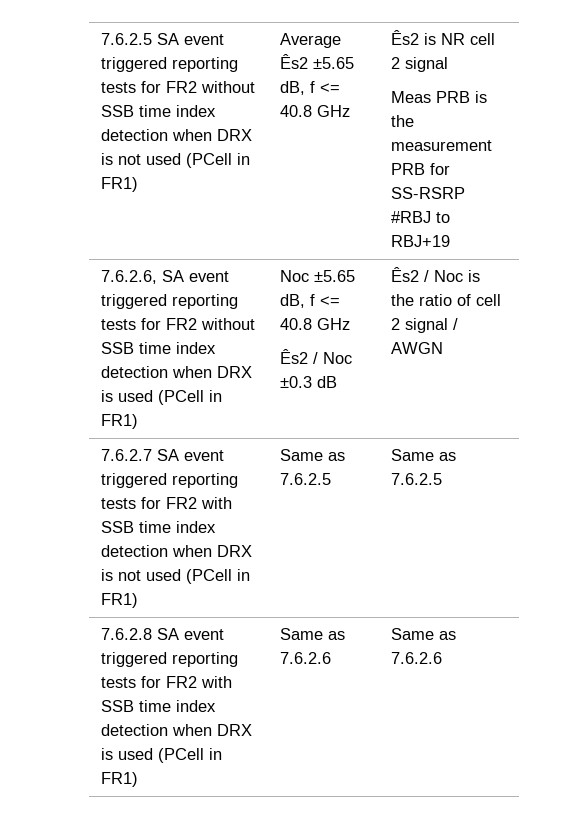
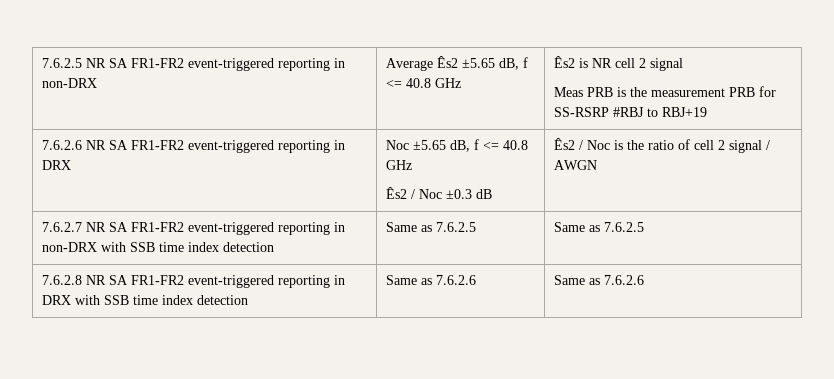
[101,33,225,45] [101,57,239,72] [101,81,256,93] [101,105,217,117] [101,129,253,141] [101,153,251,168] [101,177,139,192] 7.6.2.5 SA event triggered reporting tests for FR2 without SSB time index detection when DRX is not used (PCell in FR1) -> [41,58,345,71] [41,78,97,88] 7.6.2.5 NR SA FR1-FR2 event-triggered reporting in non-DRX
[101,270,230,284] [101,294,239,309] [101,318,256,330] [101,342,217,354] [101,366,253,378] [101,390,223,405] [101,414,139,429] 7.6.2.6, SA event triggered reporting tests for FR2 without SSB time index detection when DRX is used (PCell in FR1) -> [41,140,345,153] [41,160,71,170] 7.6.2.6 NR SA FR1-FR2 event-triggered reporting in DRX
[157,449,225,461] [101,473,239,488] [101,497,233,509] [101,521,217,533] [101,545,253,557] [101,569,251,584] [101,593,139,608] SA event triggered reporting tests for FR2 with SSB time index detection when DRX is not used (PCell in FR1) -> [85,222,345,235] [41,242,274,252] NR SA FR1-FR2 event-triggered reporting in non-DRX with SSB time index detection
[157,628,225,640] [101,652,239,667] [101,676,233,688] [101,700,217,712] [101,724,253,736] [101,748,223,763] [101,772,139,787] SA event triggered reporting tests for FR2 with SSB time index detection when DRX is used (PCell in FR1) -> [85,275,345,288] [41,295,248,305] NR SA FR1-FR2 event-triggered reporting in DRX with SSB time index detection

